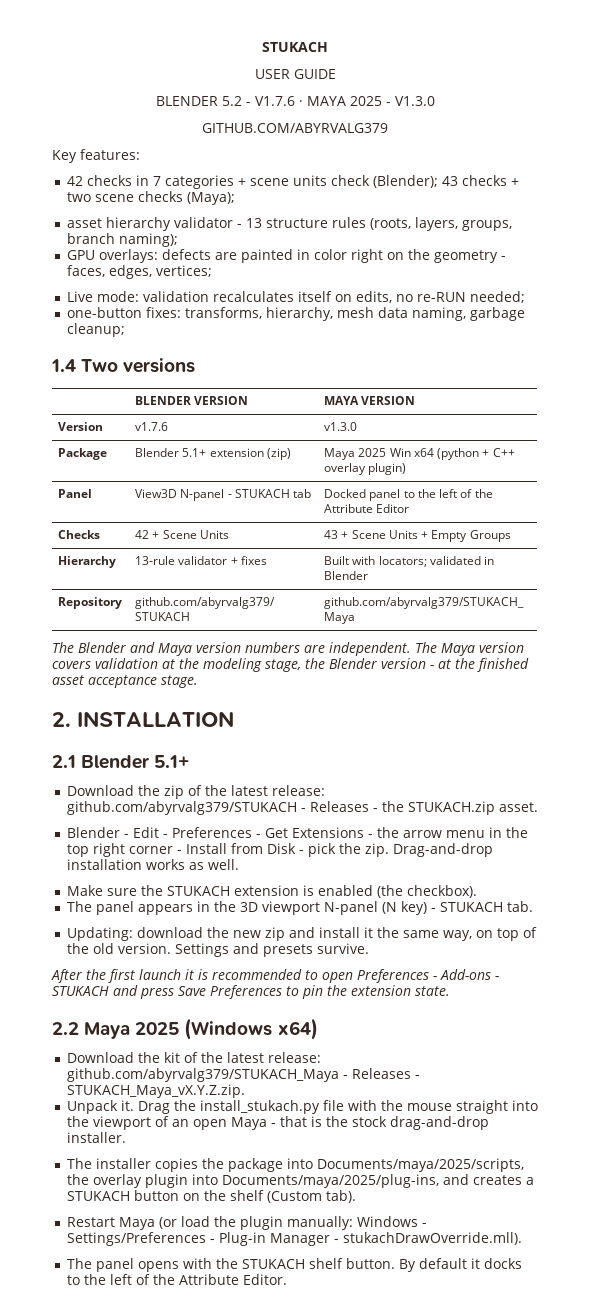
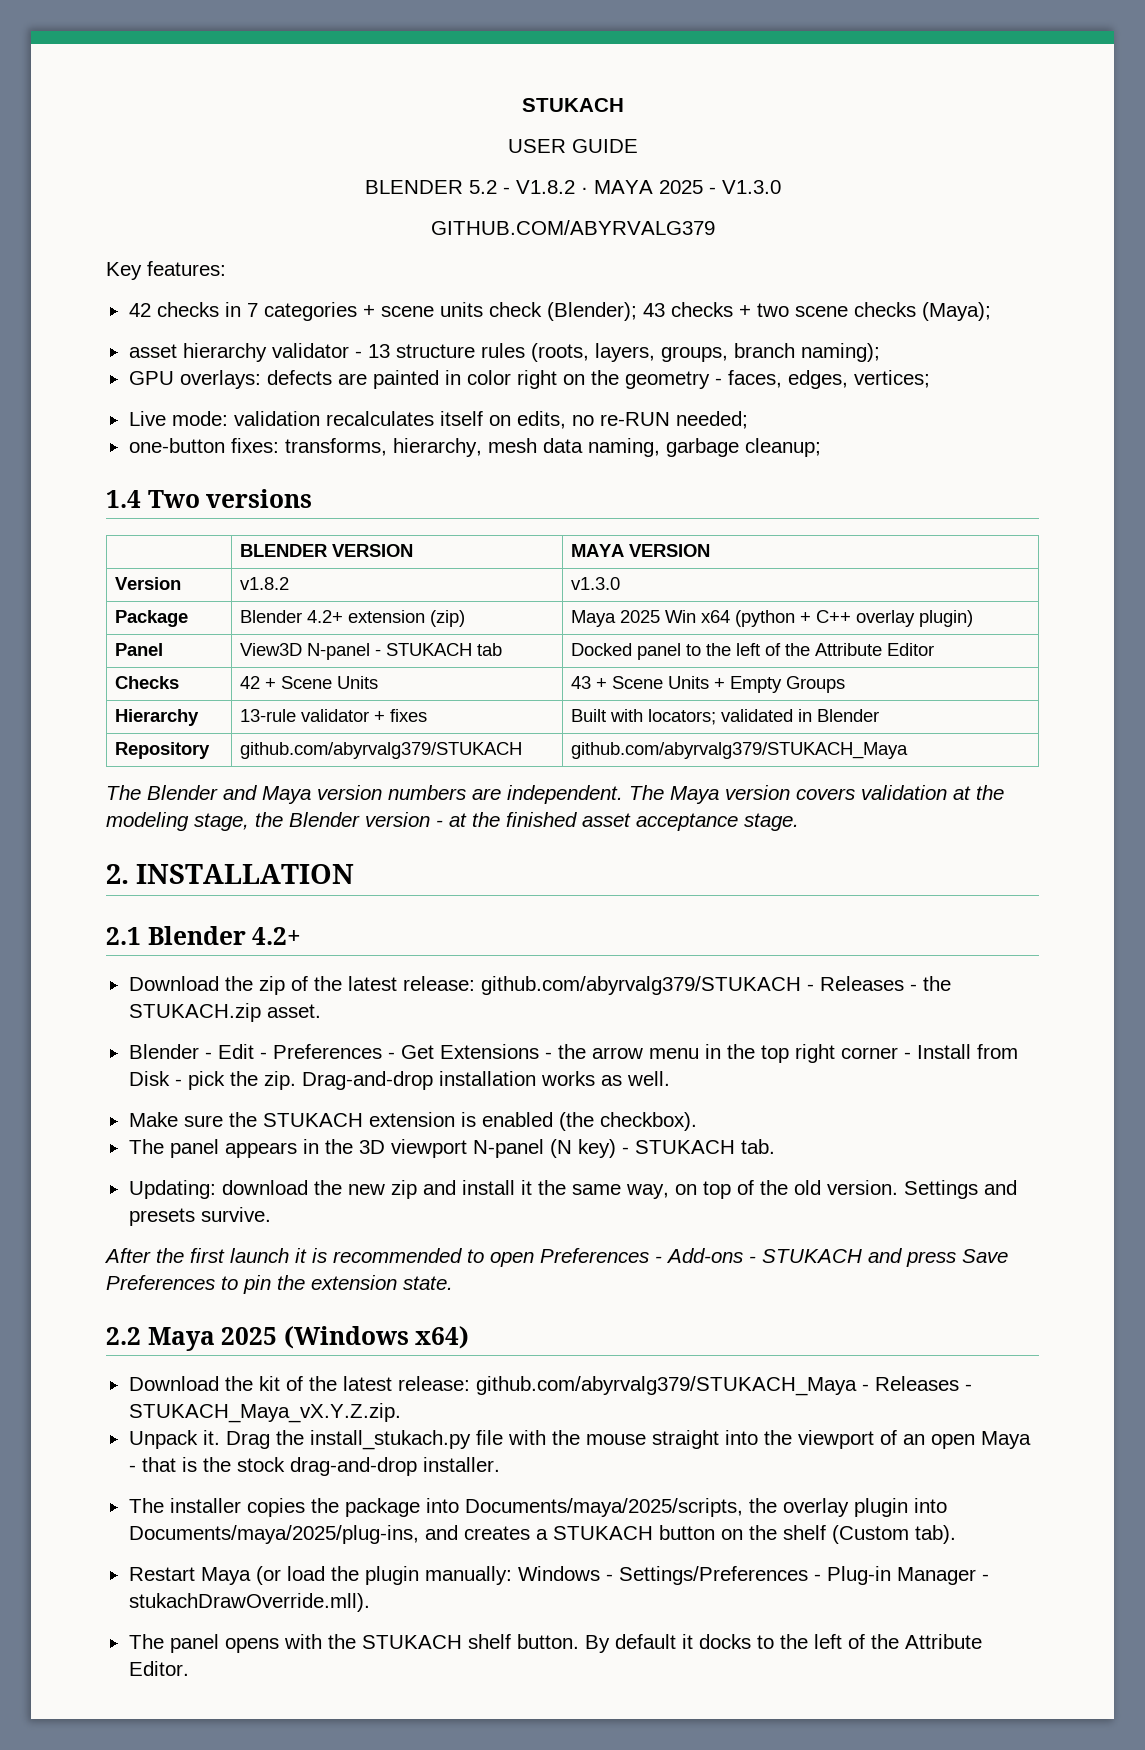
[254,96,295,106] V1.7.6 -> [515,180,575,194] V1.8.2
[135,422,169,431] v1.7.6 -> [240,577,290,590] v1.8.2
[182,448,207,457] 5.1+ -> [307,610,344,623] 4.2+
[154,755,190,768] 5.1+ -> [252,927,302,945] 4.2+

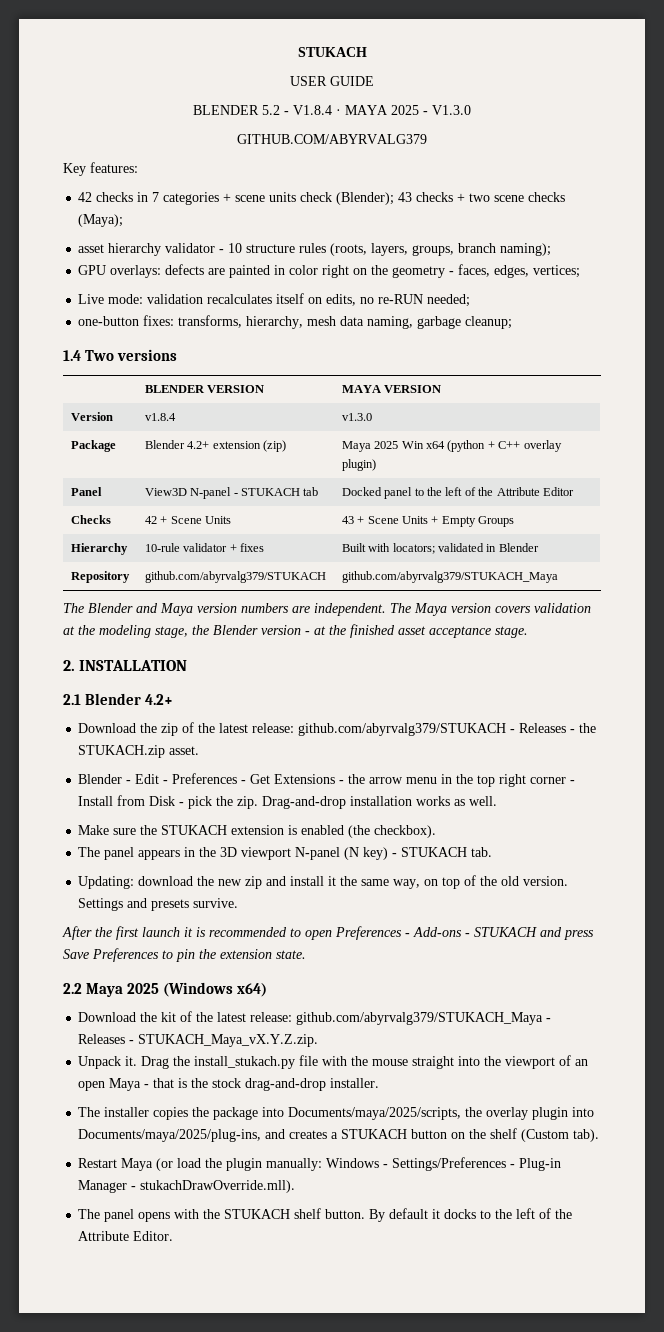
[515,180,575,194] V1.8.2 -> [293,105,332,115] V1.8.4
[367,344,390,358] 13 -> [228,243,243,253] 10
[240,577,290,590] v1.8.2 -> [144,413,176,421] v1.8.4
[240,709,297,722] 13-rule -> [144,543,180,552] 10-rule

